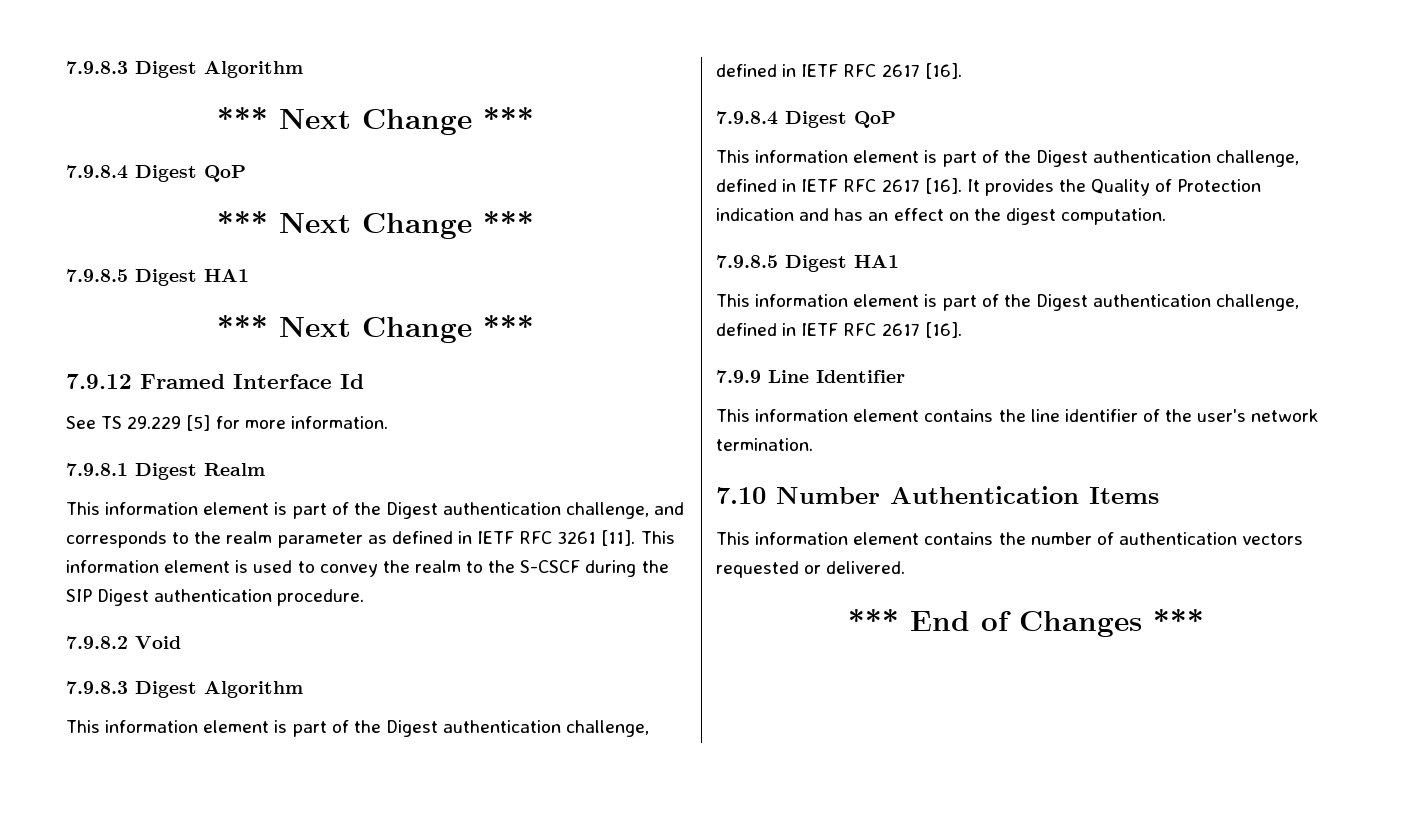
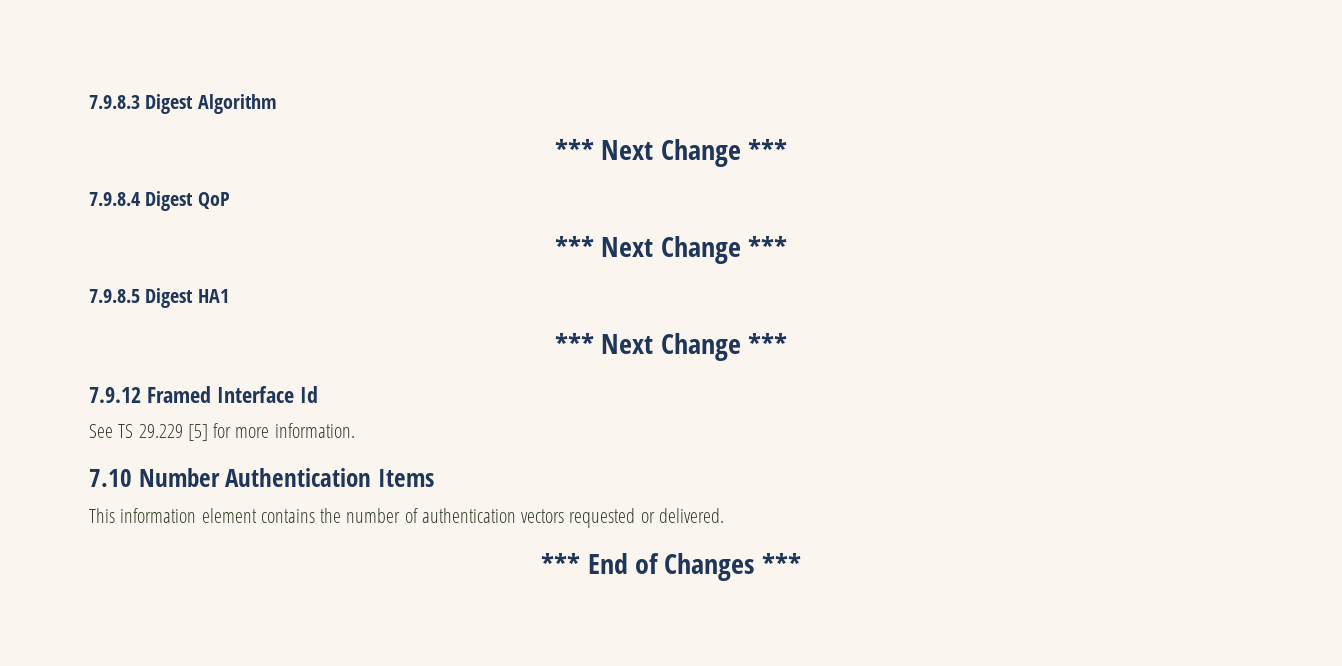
[66,463,265,480] [66,502,685,519] [66,530,675,548] [66,560,669,577] [66,589,365,606] [66,636,181,649] [66,681,303,698] [66,720,650,737] [716,63,962,79] [716,111,896,128] [716,150,1300,167] [716,178,1262,196] [716,208,1167,225] [716,255,899,272] [716,294,1300,311] [716,322,962,338] [716,370,905,383] [716,409,1320,422] [716,438,813,451] // 7.9.8.1 Digest Realm // This information element is part of the Digest authentication challenge, and corresponds to the realm parameter as defined in IETF RFC 3261 [11]. This information element is used to convey the realm to the S-CSCF during the SIP Digest authentication procedure. // 7.9.8.2 Void // 7.9.8.3 Digest Algorithm // This information element is part of the Digest authentication challenge, defined in IETF RFC 2617 [16]. // 7.9.8.4 Digest QoP // This information element is part of the Digest authentication challenge, defined in IETF RFC 2617 [16]. It provides the Quality of Protection indication and has an effect on the digest computation. // 7.9.8.5 Digest HA1 // This information element is part of the Digest authentication challenge, defined in IETF RFC 2617 [16]. // 7.9.9 Line Identifier // This information element contains the line identifier of the user's network termination. -> (355, 430) none

